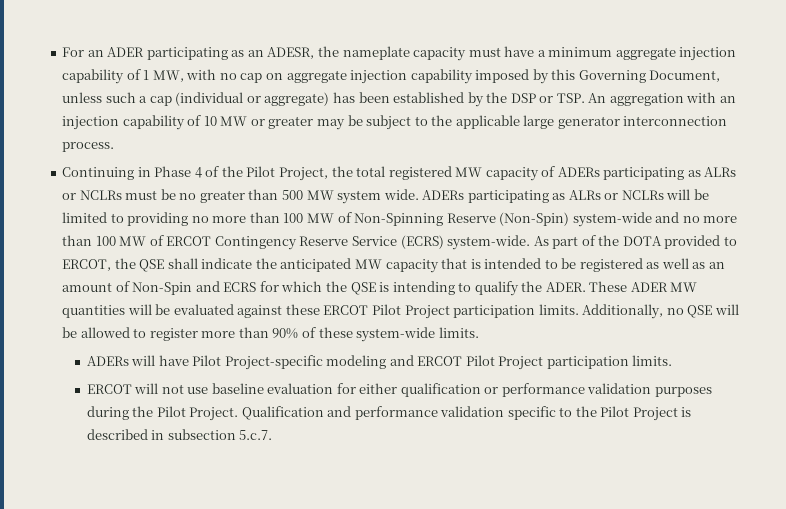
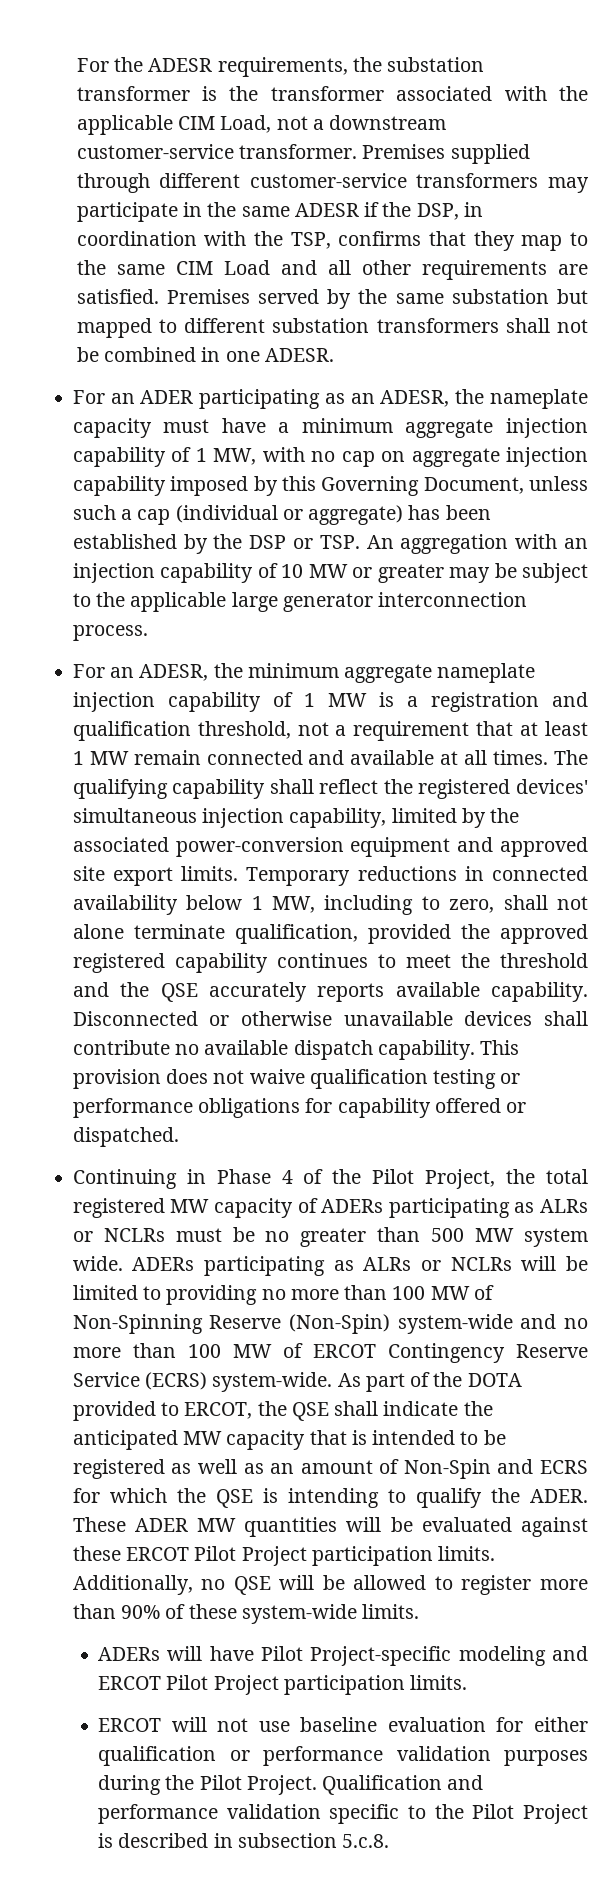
[62,47,85,57] For -> [76,57,485,77] [76,86,588,101] [76,115,447,135] [76,144,530,164] [76,173,589,193] [76,202,483,222] [76,231,588,251] [76,260,588,280] [76,289,588,309] [76,318,588,338] [76,347,334,362] [72,390,105,404] For the ADESR requirements, the substation transformer is the transformer associated with the applicable CIM Load, not a downstream customer-service transformer. Premises supplied through different customer-service transformers may participate in the same ADESR if the DSP, in coordination with the TSP, confirms that they map to the same CIM Load and all other requirements are satisfied. Premises served by the same substation but mapped to different substation transformers shall not be combined in one ADESR. // For
(115, 147) none -> [72,663,536,683] [72,692,589,712] [72,721,588,741] [72,750,588,765] [72,779,588,799] [72,808,520,828] [72,837,588,857] [72,866,588,886] [72,895,589,915] [72,924,588,944] [72,953,588,973] [72,982,588,1002] [72,1011,588,1026] [72,1040,520,1060] [72,1069,521,1089] [72,1098,527,1118] [72,1127,179,1147] // For an ADESR, the minimum aggregate nameplate injection capability of 1 MW is a registration and qualification threshold, not a requirement that at least 1 MW remain connected and available at all times. The qualifying capability shall reflect the registered devices' simultaneous injection capability, limited by the associated power-conversion equipment and approved site export limits. Temporary reductions in connected availability below 1 MW, including to zero, shall not alone terminate qualification, provided the approved registered capability continues to meet the threshold and the QSE accurately reports available capability. Disconnected or otherwise unavailable devices shall contribute no available dispatch capability. This provision does not waive qualification testing or performance obligations for capability offered or dispatched.
[239,430,273,440] 5.c.7. -> [342,1834,390,1848] 5.c.8.

